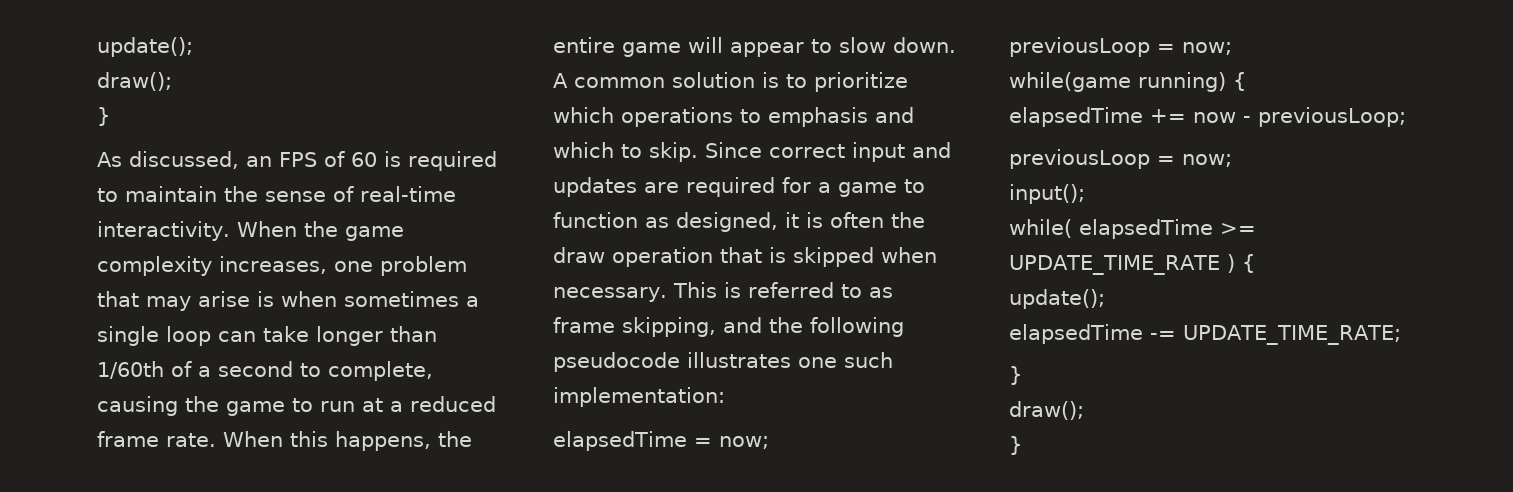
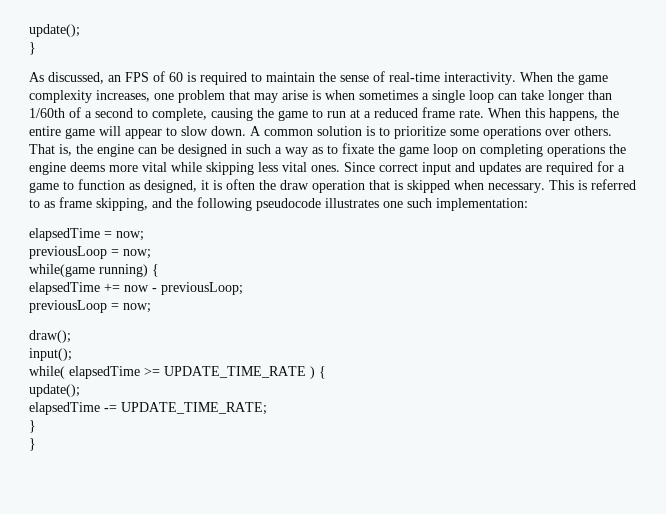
[97,37,193,57] [97,72,172,91] update(); // draw(); -> [29,24,80,37] update();
[553,107,914,127] [553,142,698,162] which operations to emphasis and which to skip. -> [450,126,612,139] [29,143,626,157] [29,162,340,175] some operations over others. That is, the engine can be designed in such a way as to fixate the game loop on completing operations the engine deems more vital while skipping less vital ones.
(1232, 160) none -> [29,330,71,343] // draw();
[1009,401,1084,420] // draw(); -> (36, 426) none

